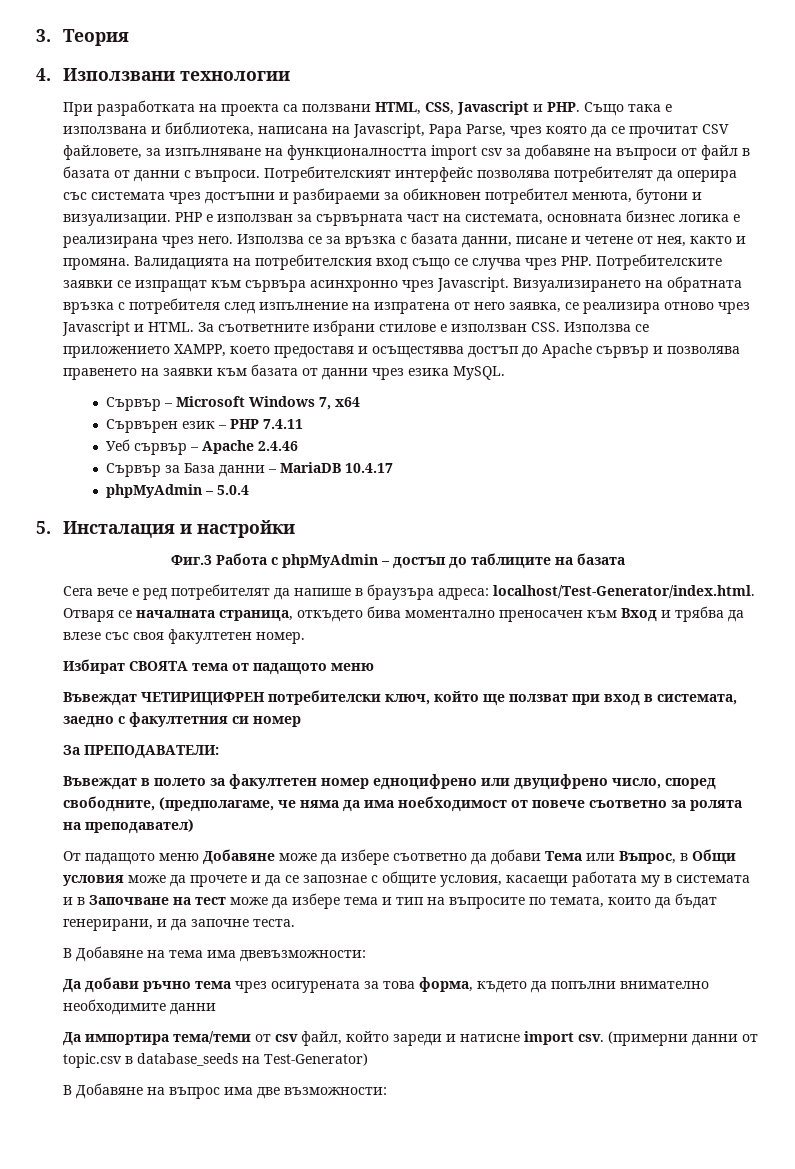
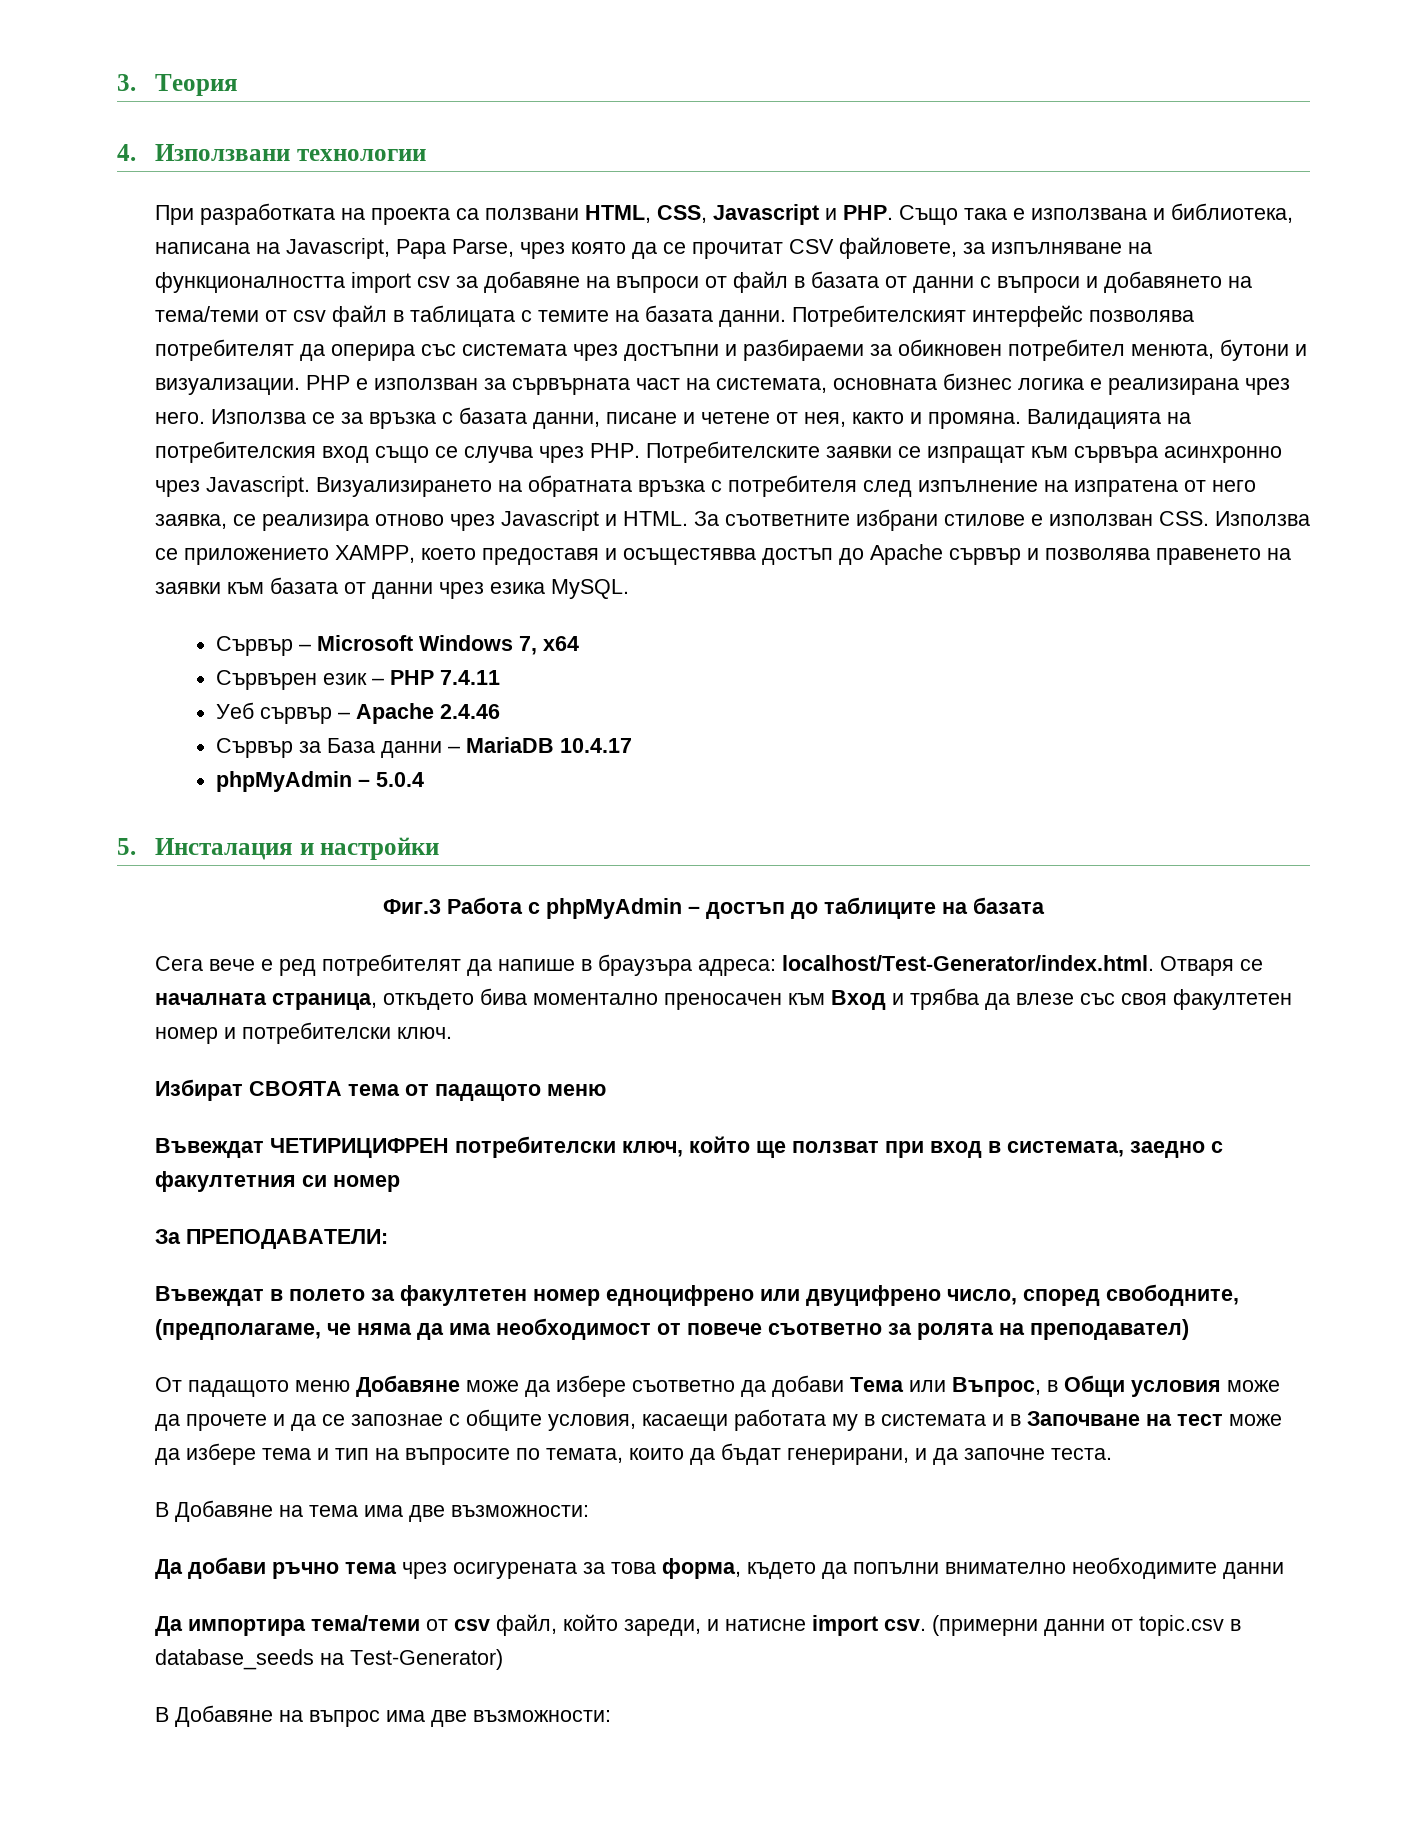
[195,170,261,182] въпроси. -> [996,271,1252,293] [154,305,786,327] въпроси и добавянето на тема/теми от csv файл в таблицата с темите на базата данни.
[256,632,306,644] номер. -> [154,1022,452,1044] номер и потребителски ключ.
[398,796,508,812] ноебходимост -> [495,1318,651,1340] необходимост
[240,950,367,962] двевъзможности: -> [408,1505,589,1522] две възможности:
[393,1034,443,1046] зареди -> [623,1619,701,1636] зареди,

